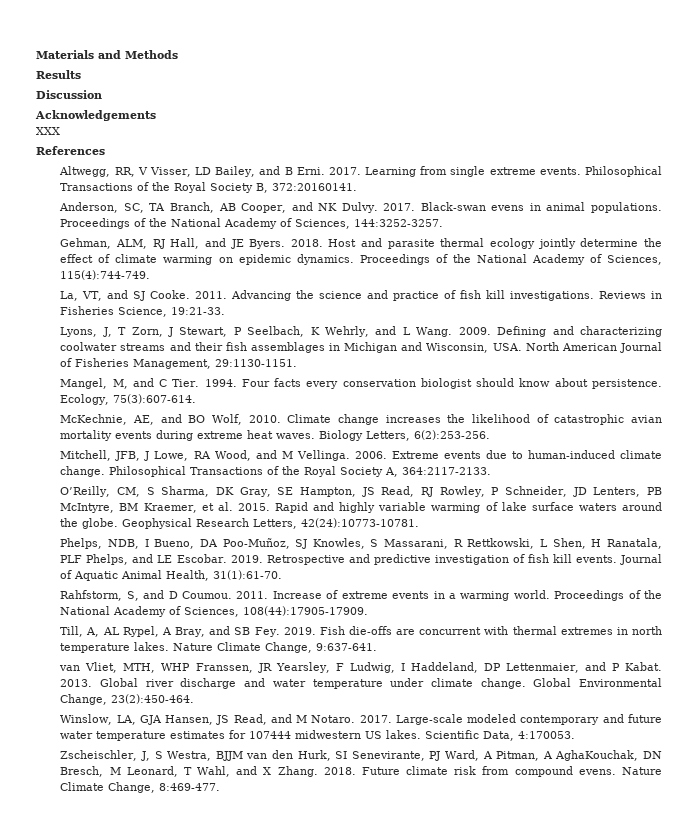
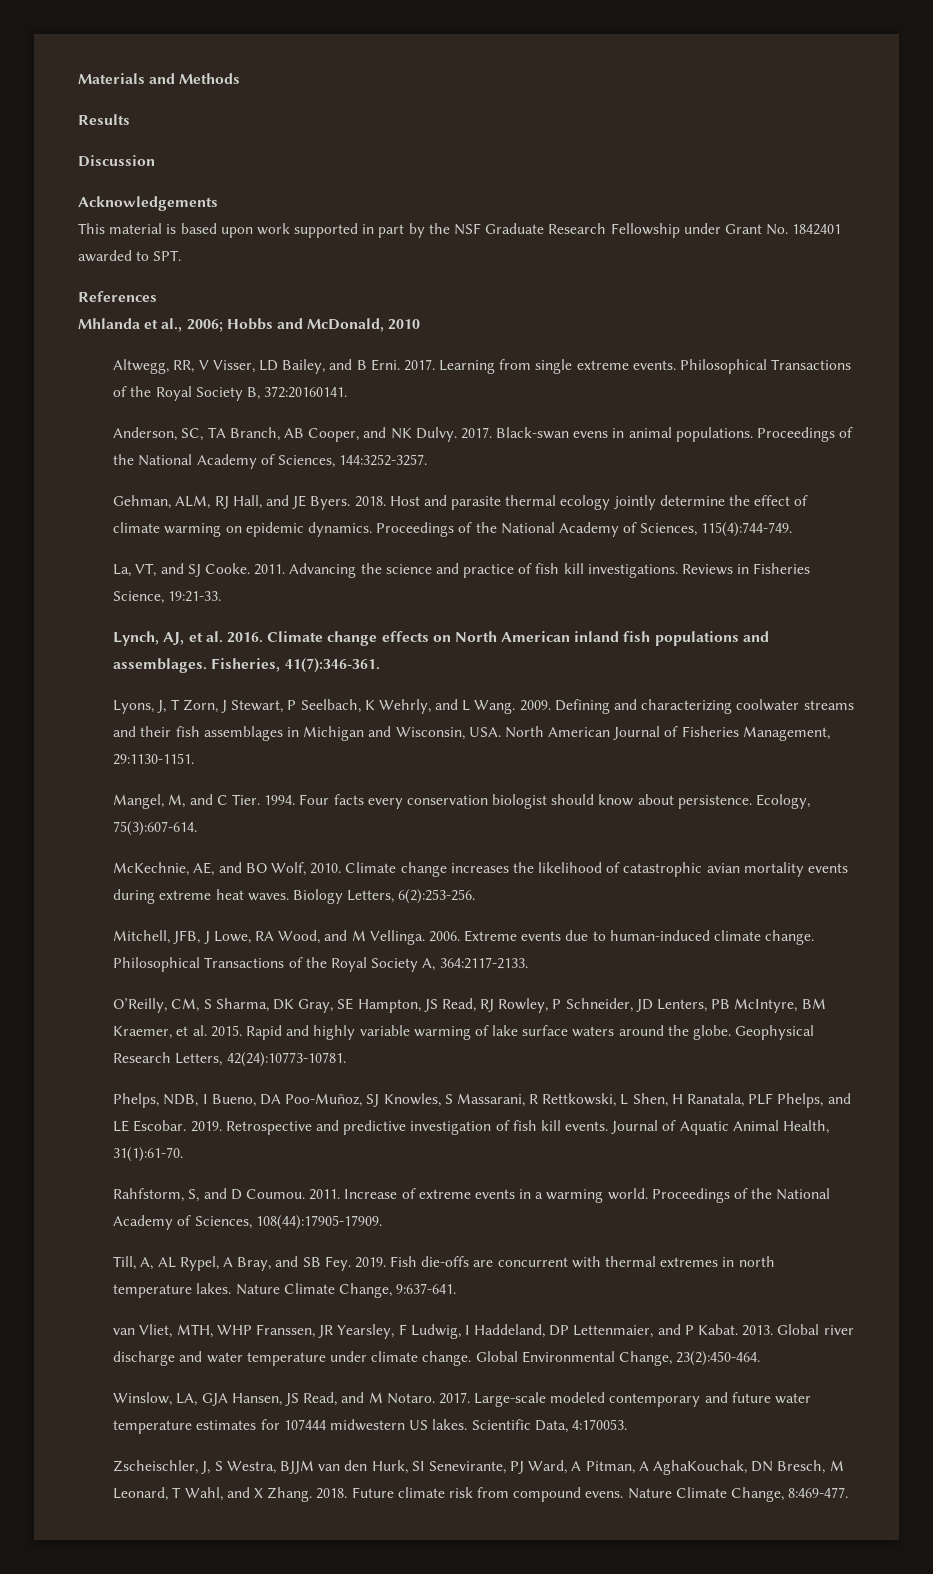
[36,127,60,135] [36,146,105,155] XXX // References -> [78,223,842,238] [78,250,182,262] [78,291,157,302] [78,318,421,332] This material is based upon work supported in part by the NSF Graduate Research Fellowship under Grant No. 1842401 awarded to SPT. // References // Mhlanda et al., 2006; Hobbs and McDonald, 2010
(226, 311) none -> [113,631,769,646] [113,658,380,673] // Lynch, AJ, et al. 2016. Climate change effects on North American inland fish populations and assemblages. Fisheries, 41(7):346-361.

